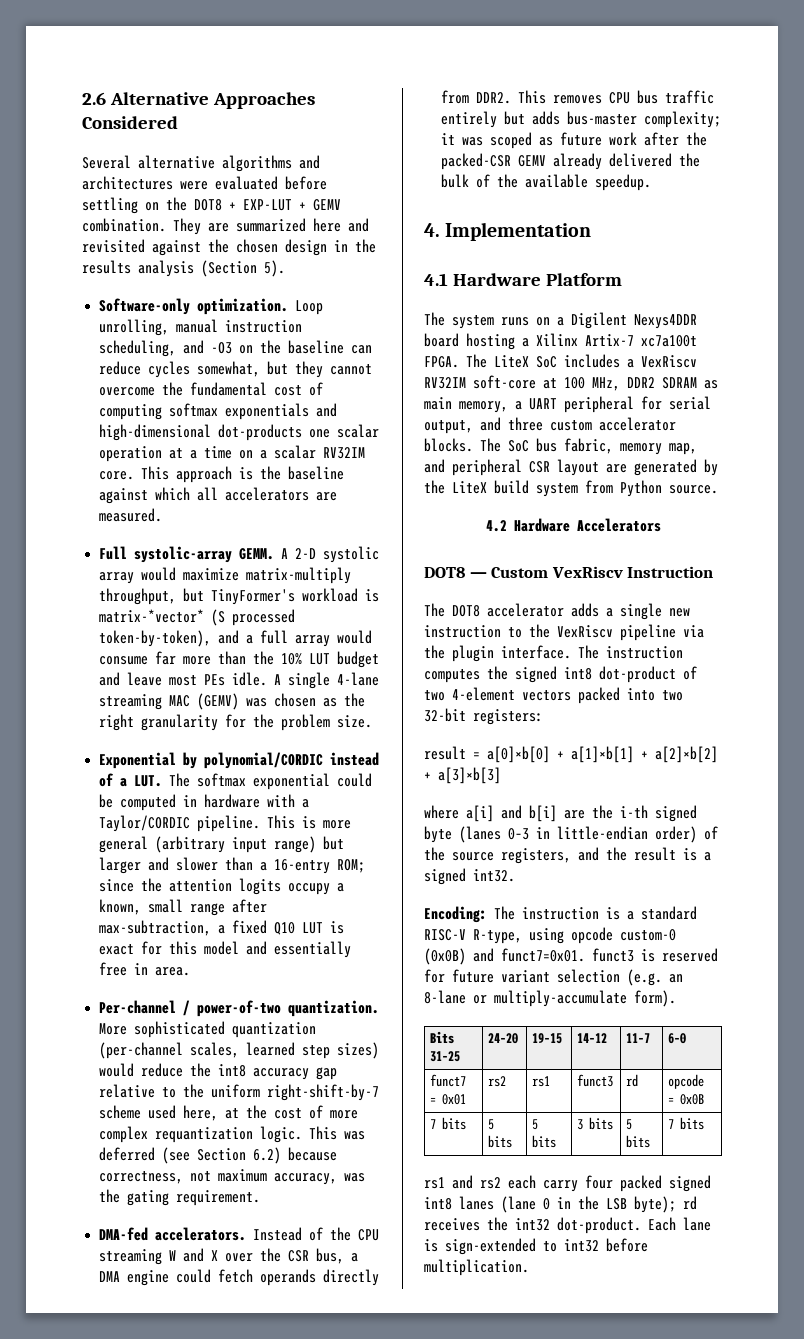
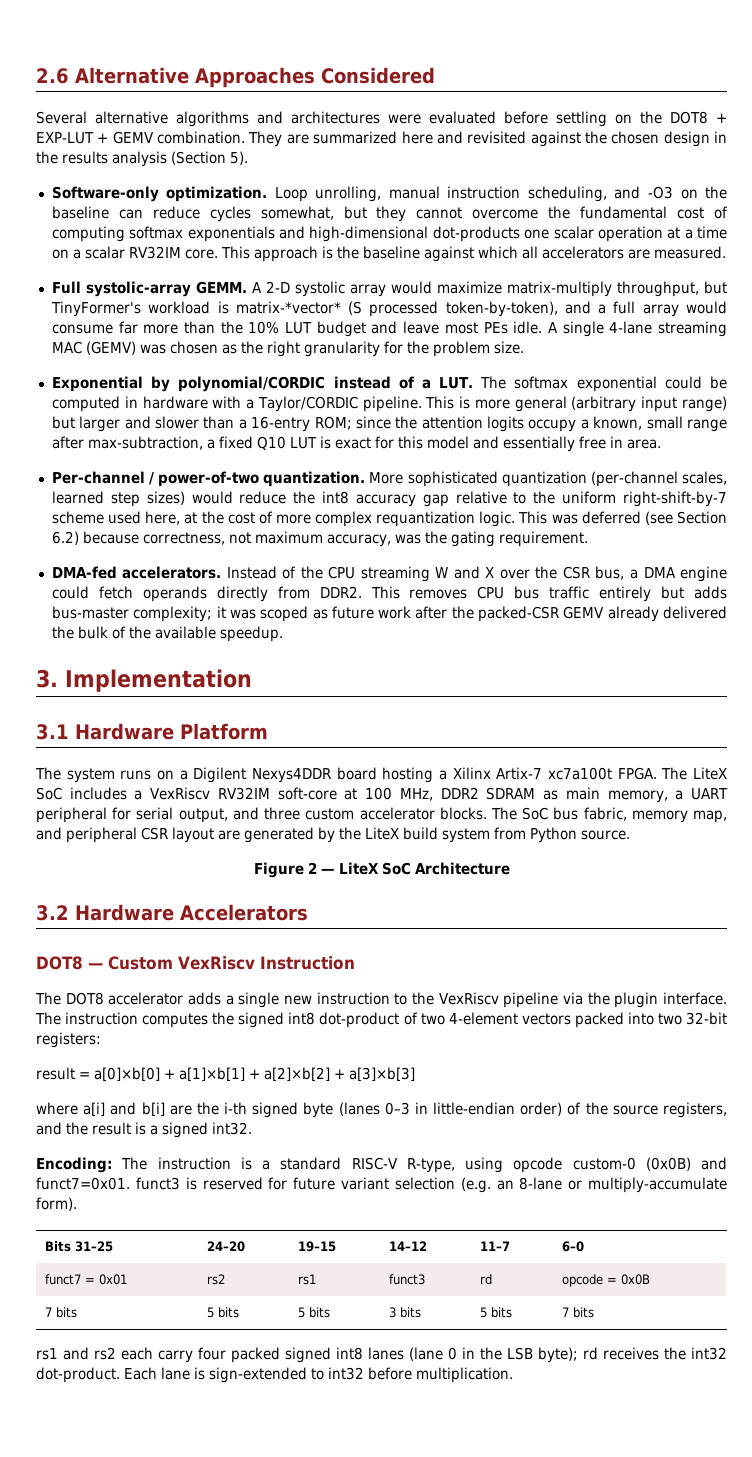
[424,223,440,237] 4. -> [36,669,58,688] 3.
[424,273,448,286] 4.1 -> [36,724,69,740] 3.1
[485,520,507,532] 4.2 -> [253,862,510,878] [36,905,69,921] Figure 2 — LiteX SoC Architecture // 3.2

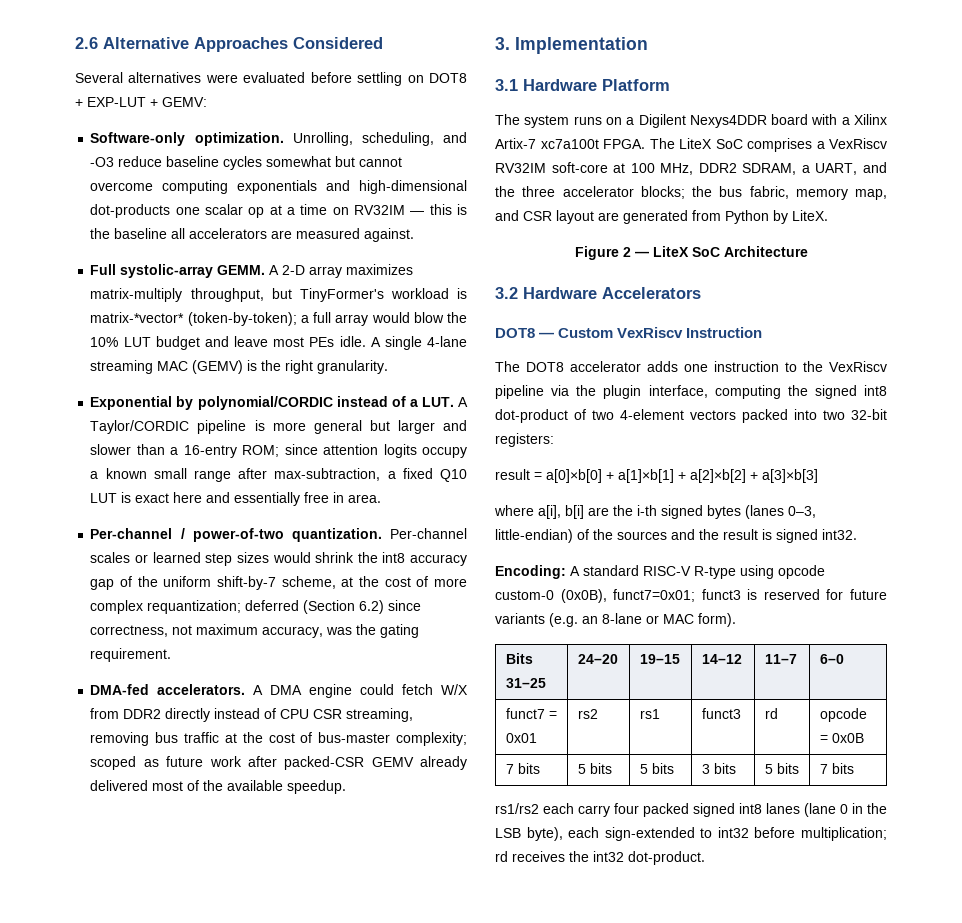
[95,111,380,127] alternative algorithms and architectures -> [128,72,202,83] alternatives
[640,111,662,124] the -> (424, 79) none
[112,131,727,147] [36,151,248,167] [51,186,727,202] [51,206,729,222] [51,226,184,242] GEMV combination. They are summarized here and revisited against the chosen design in the results analysis (Section 5). // Software-only optimization. Loop unrolling, manual instruction scheduling, and -O3 on the baseline can reduce cycles somewhat, but they cannot overcome the fundamental cost of computing softmax -> [162,97,207,107] [90,132,467,146] [90,156,403,170] [90,180,229,194] GEMV: // Software-only optimization. Unrolling, scheduling, and -O3 reduce baseline cycles somewhat but cannot overcome computing
[597,226,663,242] operation -> [248,207,265,218] op
[72,246,318,262] a scalar RV32IM core. This approach -> [354,204,452,215] RV32IM — this
[423,246,518,262] against which -> (168, 233) none
[653,246,726,259] measured. -> [296,228,415,242] measured against.
[294,281,502,297] systolic array would maximize -> [309,264,414,278] array maximizes
[348,301,727,317] [51,321,216,334] (S processed token-by-token), and a full array would consume far more than -> [187,312,444,326] (token-by-token); a full array would blow
[139,341,524,357] was chosen as the right granularity for the problem size. -> [247,360,389,374] is the right granularity.
[480,376,727,392] [51,396,727,412] The softmax exponential could be computed in hardware with a Taylor/CORDIC pipeline. This is more general (arbitrary input range) -> [458,397,468,407] [90,420,362,434] A Taylor/CORDIC pipeline is more general
[395,416,418,429] the -> (318, 449) none
[593,416,643,430] known, -> [105,468,147,479] known
[374,436,469,449] for this model -> [173,492,203,503] here
[369,471,728,487] [51,491,728,507] [51,511,181,525] More sophisticated quantization (per-channel scales, learned step sizes) would reduce the int8 accuracy gap relative to the uniform right-shift-by-7 scheme used here, -> [390,528,467,539] [90,552,467,566] [90,576,336,590] Per-channel scales or learned step sizes would shrink the int8 accuracy gap of the uniform shift-by-7 scheme,
[376,511,727,527] [51,531,139,545] requantization logic. This was deferred (see Section 6.2) because -> [147,600,422,614] requantization; deferred (Section 6.2) since
[226,566,727,582] [51,586,727,602] [51,606,256,622] Instead of the CPU streaming W and X over the CSR bus, a DMA engine could fetch operands directly from DDR2. This removes CPU bus traffic entirely but adds bus-master complexity; it was -> [253,684,468,698] [90,708,414,722] [90,732,467,746] A DMA engine could fetch W/X from DDR2 directly instead of CPU CSR streaming, removing bus traffic at the cost of bus-master complexity;
[451,606,474,619] the -> (277, 761) none
[51,626,108,639] the bulk -> [152,781,184,791] most
[382,767,434,783] hosting -> [811,114,838,125] with
[69,787,127,800] includes -> [747,138,812,152] comprises
[486,787,729,803] [36,807,549,823] SDRAM as main memory, a UART peripheral for serial output, and three custom accelerator blocks. The SoC -> [742,162,887,175] [495,186,712,199] SDRAM, a UART, and the three accelerator blocks; the
[66,827,137,843] peripheral -> (519, 215) none
[318,827,630,843] by the LiteX build system from Python source. -> [692,210,828,224] from Python by LiteX.
[225,992,313,1008] a single new -> [684,364,708,372] one
[662,992,727,1005] [35,1012,209,1028] interface. The instruction computes -> [648,385,781,399] interface, computing
[83,1102,137,1116] a[i] and -> [538,505,561,519] a[i],
[303,1102,727,1118] byte (lanes 0–3 in little-endian order) of the source registers, -> [707,505,816,519] [495,529,667,543] bytes (lanes 0–3, little-endian) of the sources
[150,1125,158,1135] a -> (772, 534) none
[121,1157,270,1170] The instruction is a -> [570,566,580,576] A
[406,1158,455,1173] R-type, -> [694,566,736,579] R-type
[645,1157,727,1171] [36,1177,130,1190] (0x0B) and funct7=0x01. -> [560,589,696,603] (0x0B), funct7=0x01;
[341,1177,455,1190] variant selection -> [495,613,545,624] variants
[588,1177,727,1193] multiply-accumulate -> [663,614,694,624] MAC
[36,1347,116,1360] rs1 and rs2 -> [495,803,539,814] rs1/rs2
[538,1347,578,1363] byte); -> [526,827,887,841] byte), each sign-extended to int32 before multiplication;
[124,1367,513,1383] Each lane is sign-extended to int32 before multiplication. -> (705, 858) none

